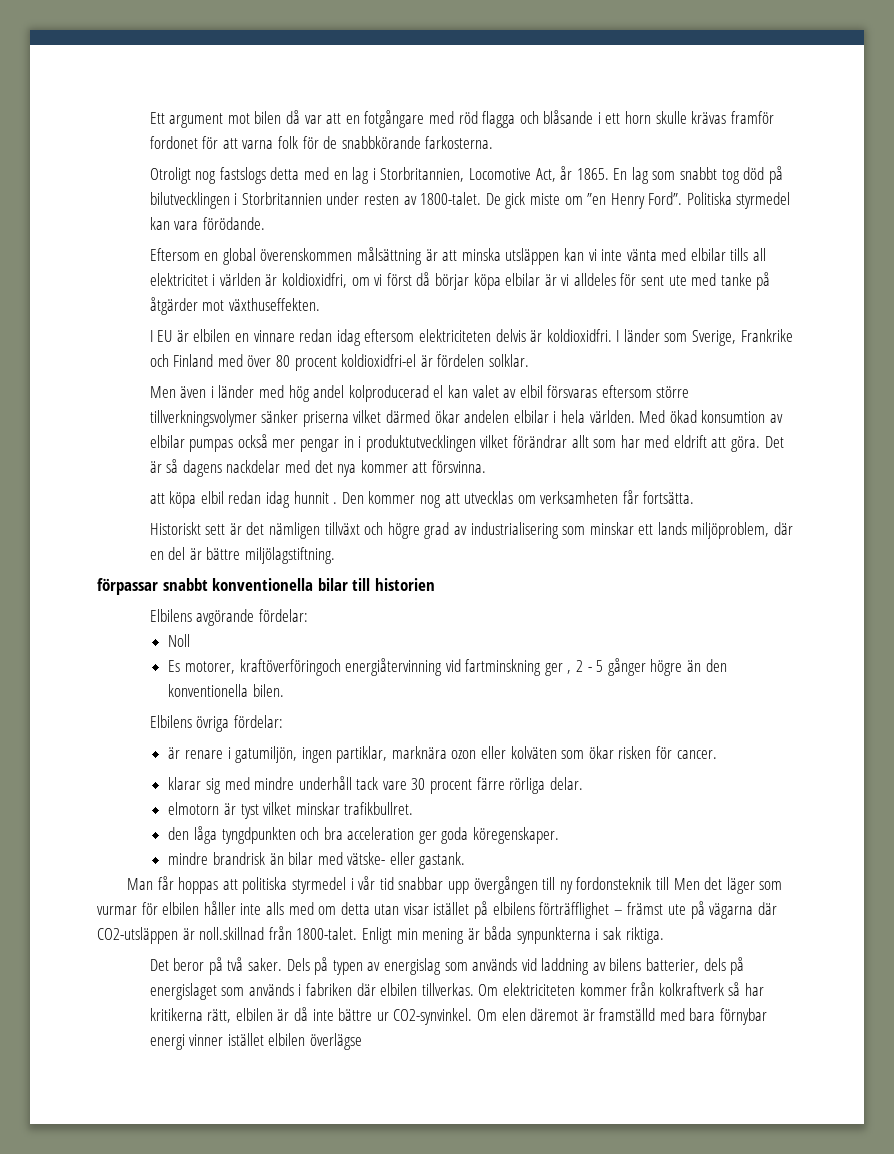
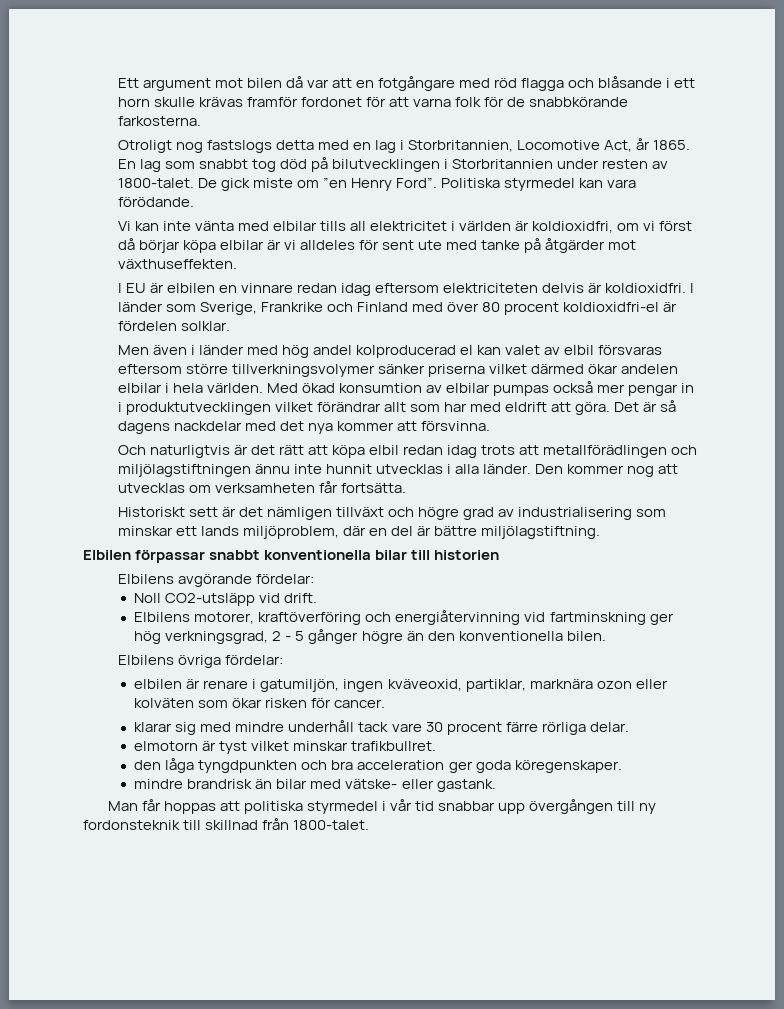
[149,247,597,265] Eftersom en global överenskommen målsättning är att minska utsläppen kan vi -> [117,221,159,231] Vi kan
(486, 466) none -> [117,445,304,458] Och naturligtvis är det rätt
[293,491,338,504] hunnit . -> [481,445,698,458] [117,464,532,477] trots att metallförädlingen och miljölagstiftningen ännu inte hunnit utvecklas i alla länder.
(335, 555) none -> [83,550,131,560] Elbilen
[168,659,341,676] // Es motorer, kraftöverföringoch -> [165,593,318,606] [134,612,392,625] CO2-utsläpp vid drift. // Elbilens motorer, kraftöverföring och
[567,670,572,674] , -> [134,631,269,644] hög verkningsgrad,
(283, 721) none -> [134,679,183,689] elbilen
(332, 755) none -> [387,679,462,691] kväveoxid,
[673,877,783,894] [97,901,777,919] [97,926,664,944] [149,957,745,975] [149,982,764,1000] [149,1007,768,1025] [149,1033,362,1050] Men det läger som vurmar för elbilen håller inte alls med om detta utan visar istället på elbilens förträfflighet – främst ute på vägarna där CO2-utsläppen är noll.skillnad från 1800-talet. Enligt min mening är båda synpunkterna i sak riktiga. // Det beror på två saker. Dels på typen av energislag som används vid laddning av bilens batterier, dels på energislaget som används i fabriken där elbilen tillverkas. Om elektriciteten kommer från kolkraftverk så har kritikerna rätt, elbilen är då inte bättre ur CO2-synvinkel. Om elen däremot är framställd med bara förnybar energi vinner istället elbilen överlägse -> [205,818,370,830] skillnad från 1800-talet.

